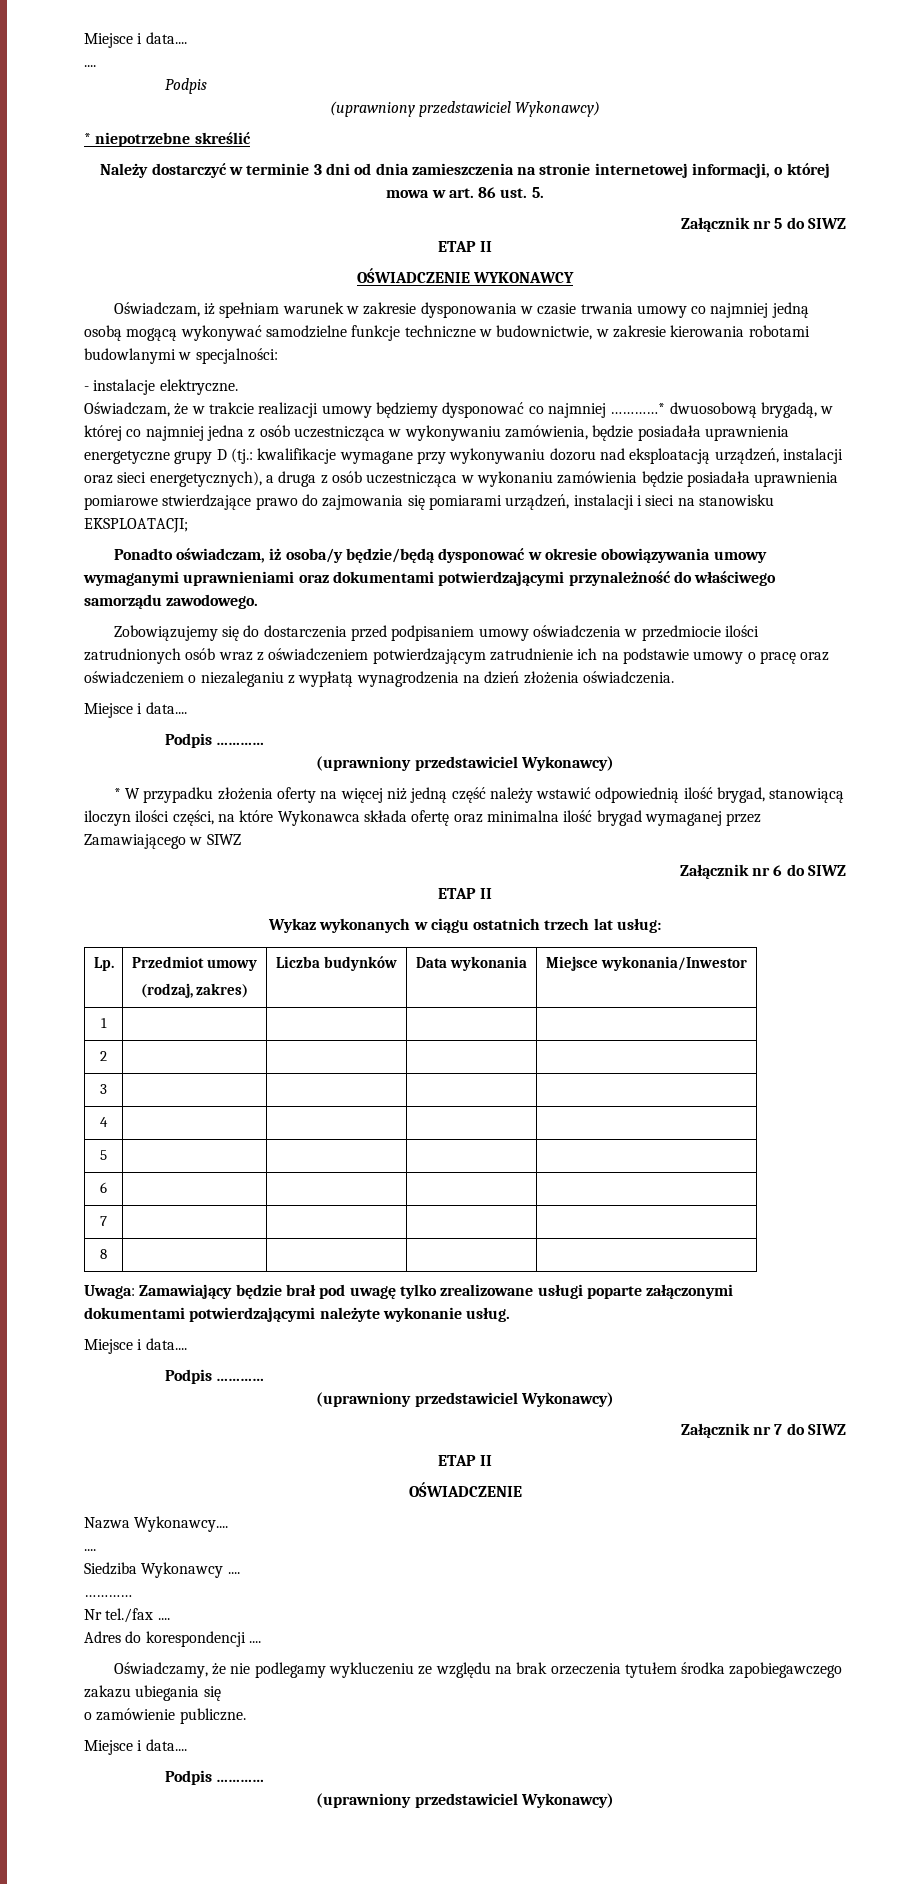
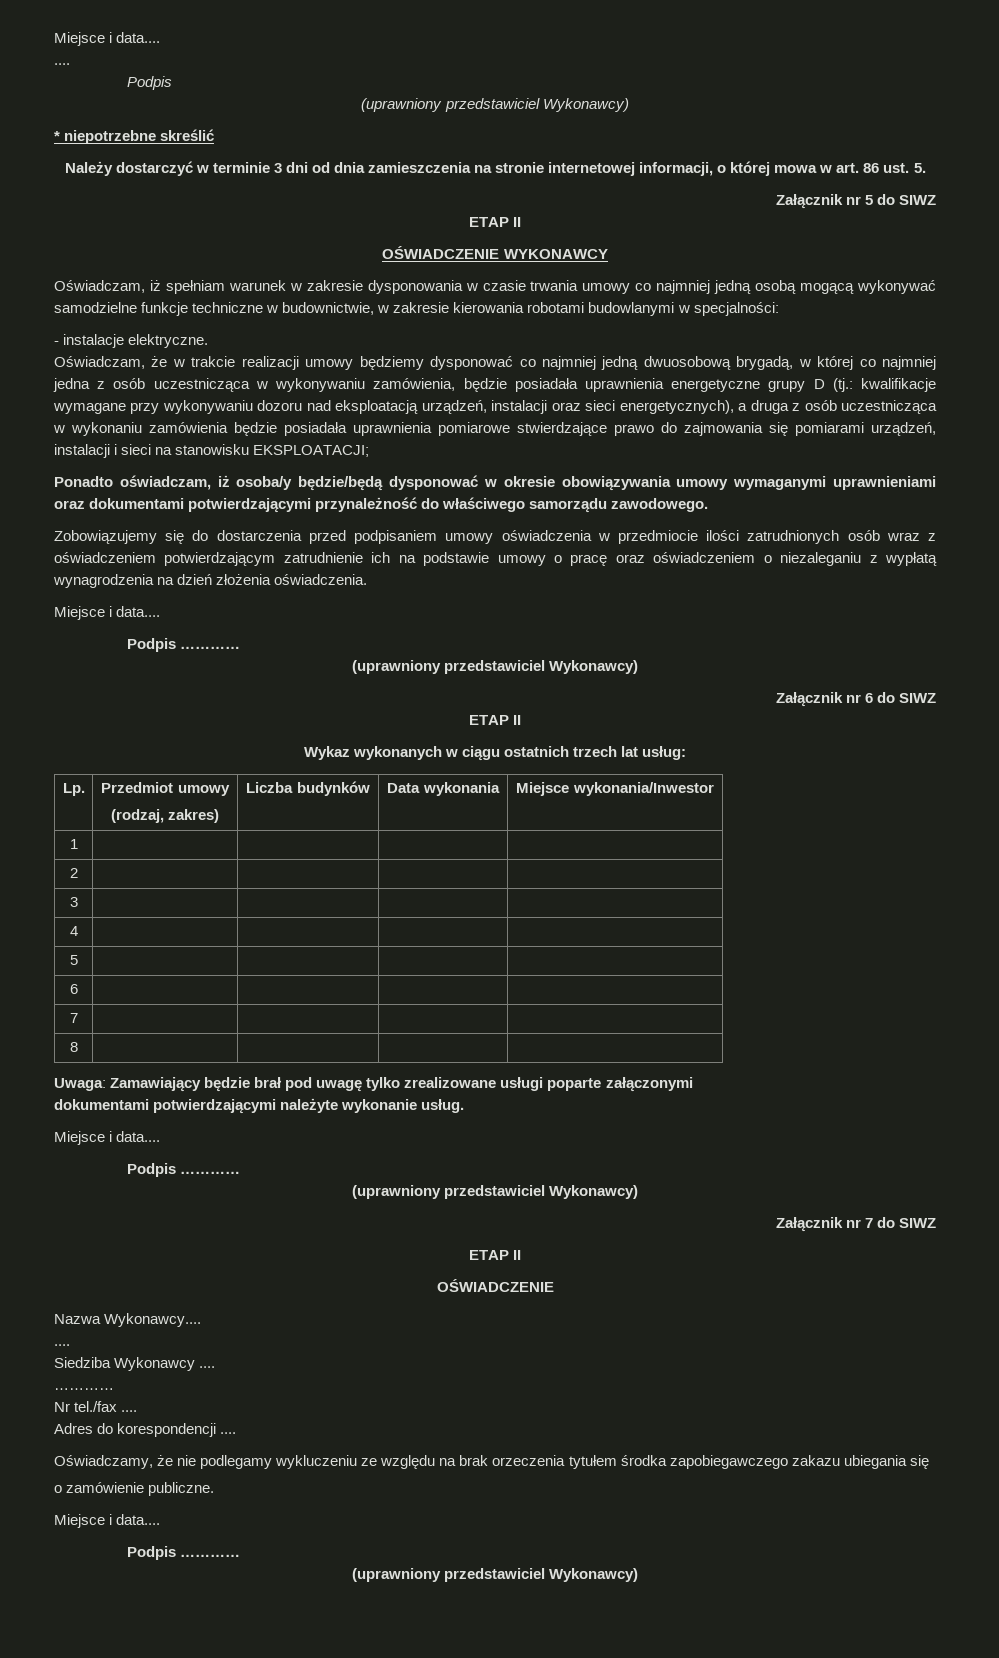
[610,403,666,414] …………* -> [601,356,639,370] jedną
[113,787,845,803] [84,810,762,826] [84,834,241,849] // * W przypadku złożenia oferty na więcej niż jedną część należy wstawić odpowiednią ilość brygad, stanowiącą iloczyn ilości części, na które Wykonawca składa ofertę oraz minimalna ilość brygad wymaganej przez Zamawiającego w SIWZ -> (639, 667) none

